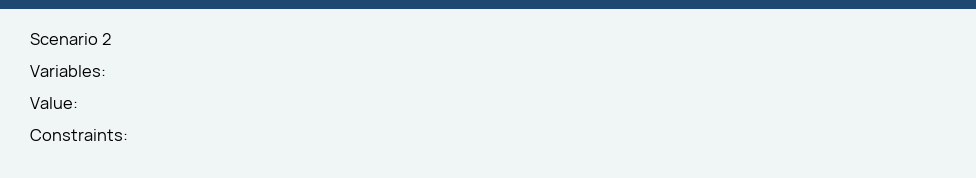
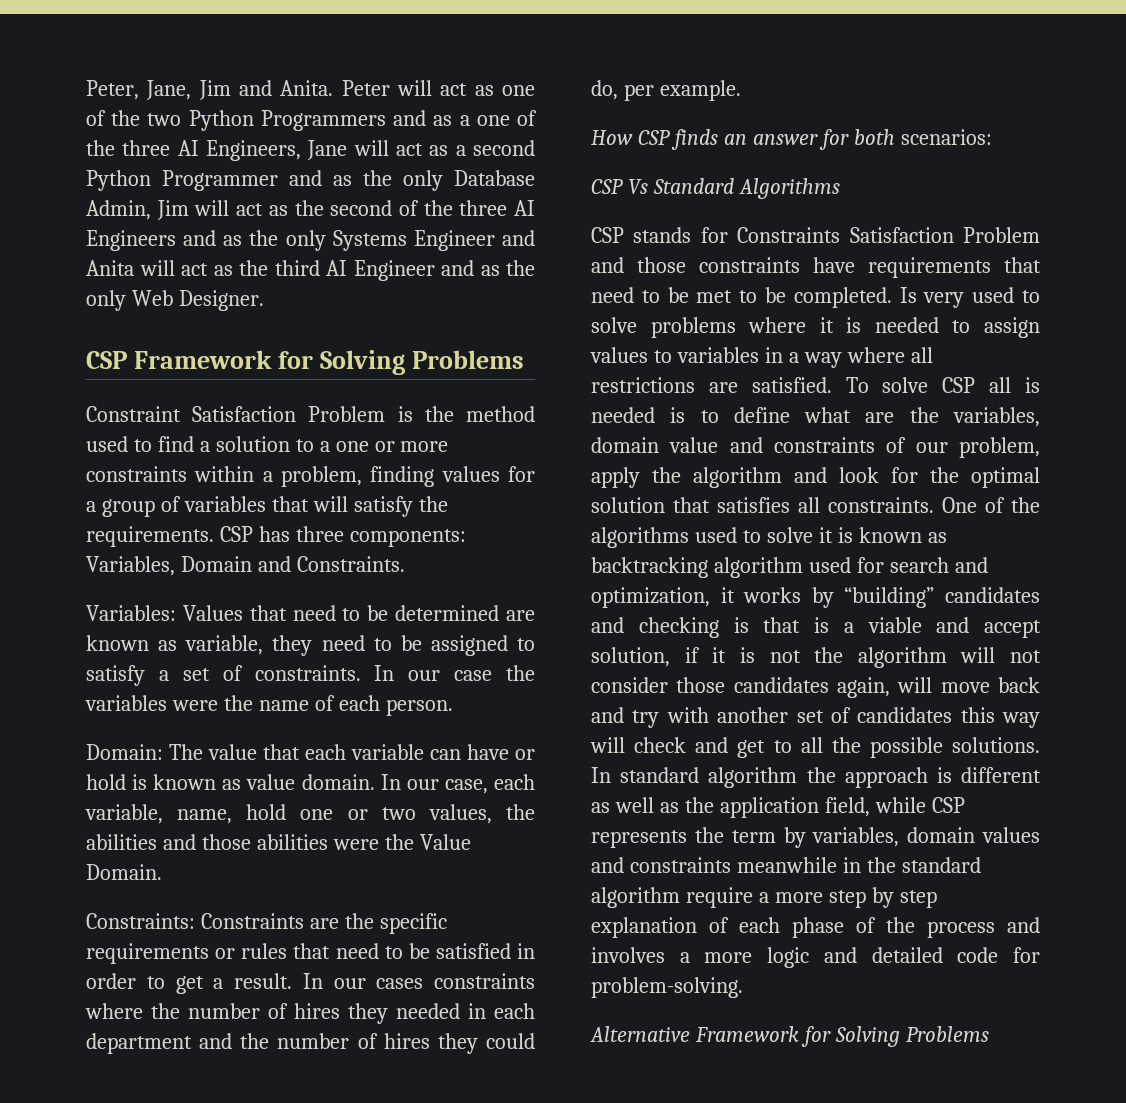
[30,33,112,45] [30,65,106,77] [30,97,78,109] [30,129,128,141] Scenario 2 // Variables: // Value: // Constraints: -> [86,80,535,100] [86,110,537,131] [86,140,535,161] [86,170,535,191] [86,200,535,220] [86,230,535,251] [86,260,535,281] [86,290,264,311] [86,350,524,375] [86,406,535,422] [86,436,449,452] [86,466,535,487] [86,496,448,517] [86,526,466,547] [86,556,405,576] [86,605,535,621] [86,635,535,656] [86,665,535,686] [85,695,453,716] [86,744,535,760] [86,774,535,794] [85,804,535,824] [86,834,471,850] [86,864,162,880] [86,913,447,934] [86,943,535,964] [86,973,535,994] [85,1003,535,1024] [86,1033,536,1054] [591,80,741,101] [591,129,992,150] [591,178,840,199] [591,227,1040,243] [591,257,1041,278] [591,287,1040,308] [591,317,1040,338] [590,347,933,368] [591,377,1040,393] [591,407,1040,427] [591,437,1040,458] [591,467,1040,488] [591,497,1040,513] [591,527,947,548] [591,557,988,578] [591,587,1040,608] [591,617,1041,638] [591,647,1041,668] [591,677,1040,698] [591,707,1040,728] [590,737,1040,758] [591,767,1041,788] [591,797,965,818] [591,827,1040,848] [591,857,981,873] [591,887,937,908] [591,917,1040,938] [591,947,1040,968] [591,977,743,998] [590,1026,989,1047] Peter, Jane, Jim and Anita. Peter will act as one of the two Python Programmers and as a one of the three AI Engineers, Jane will act as a second Python Programmer and as the only Database Admin, Jim will act as the second of the three AI Engineers and as the only Systems Engineer and Anita will act as the third AI Engineer and as the only Web Designer. // CSP Framework for Solving Problems // Constraint Satisfaction Problem is the method used to find a solution to a one or more constraints within a problem, finding values for a group of variables that will satisfy the requirements. CSP has three components: Variables, Domain and Constraints. // Variables: Values that need to be determined are known as variable, they need to be assigned to satisfy a set of constraints. In our case the variables were the name of each person. // Domain: The value that each variable can have or hold is known as value domain. In our case, each variable, name, hold one or two values, the abilities and those abilities were the Value Domain. // Constraints: Constraints are the specific requirements or rules that need to be satisfied in order to get a result. In our cases constraints where the number of hires they needed in each department and the number of hires they could do, per example. // How CSP finds an answer for both scenarios: // CSP Vs Standard Algorithms // CSP stands for Constraints Satisfaction Problem and those constraints have requirements that need to be met to be completed. Is very used to solve problems where it is needed to assign values to variables in a way where all restrictions are satisfied. To solve CSP all is needed is to define what are the variables, domain value and constraints of our problem, apply the algorithm and look for the optimal solution that satisfies all constraints. One of the algorithms used to solve it is known as backtracking algorithm used for search and optimization, it works by “building” candidates and checking is that is a viable and accept solution, if it is not the algorithm will not consider those candidates again, will move back and try with another set of candidates this way will check and get to all the possible solutions. In standard algorithm the approach is different as well as the application field, while CSP represents the term by variables, domain values and constraints meanwhile in the standard algorithm require a more step by step explanation of each phase of the process and involves a more logic and detailed code for problem-solving. // Alternative Framework for Solving Problems

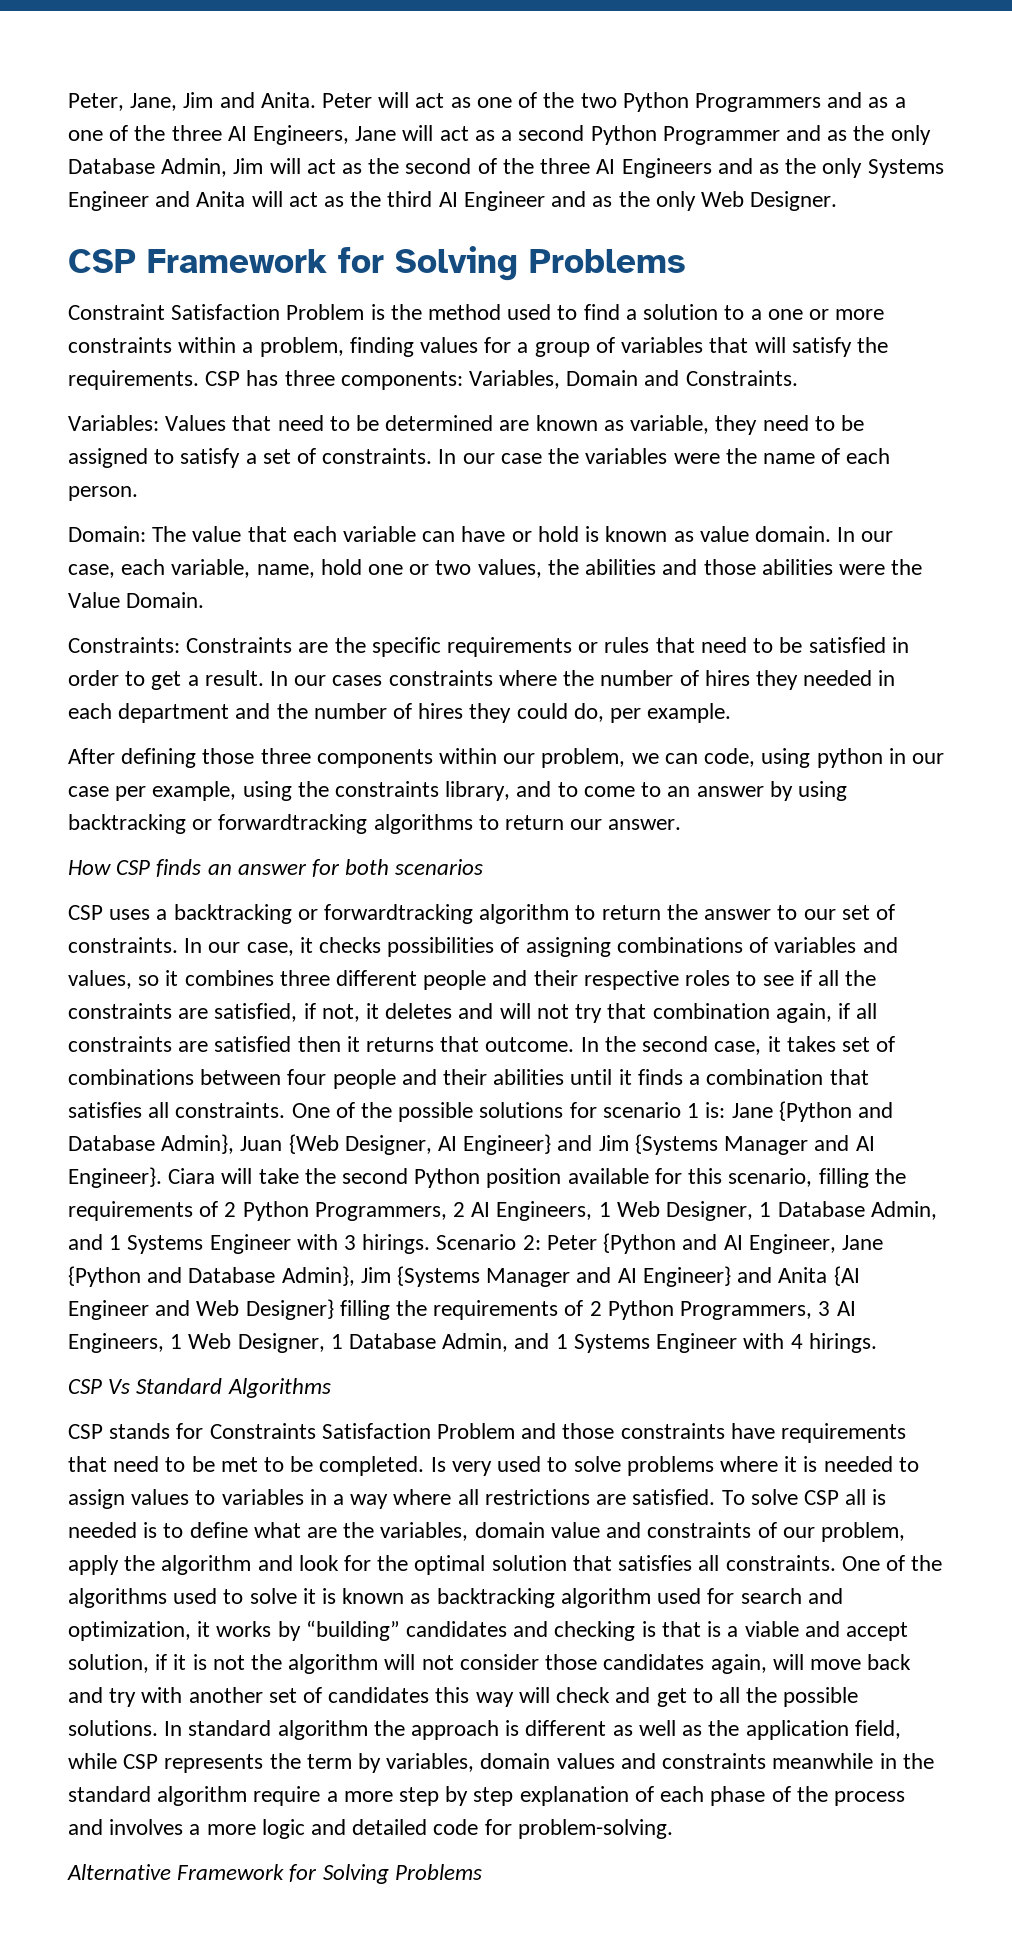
(741, 90) none -> [68,748,944,768] [68,781,847,801] [68,814,682,834] // After defining those three components within our problem, we can code, using python in our case per example, using the constraints library, and to come to an answer by using backtracking or forwardtracking algorithms to return our answer.
[900,129,992,145] scenarios: -> [395,859,484,875] [68,904,895,924] [68,937,898,957] [68,970,877,990] [68,1003,878,1023] [68,1036,896,1055] [68,1069,869,1089] [68,1101,893,1122] [68,1134,875,1155] [68,1167,906,1188] [68,1201,937,1221] [68,1233,883,1254] [68,1266,860,1287] [68,1299,856,1320] [68,1333,877,1353] scenarios // CSP uses a backtracking or forwardtracking algorithm to return the answer to our set of constraints. In our case, it checks possibilities of assigning combinations of variables and values, so it combines three different people and their respective roles to see if all the constraints are satisfied, if not, it deletes and will not try that combination again, if all constraints are satisfied then it returns that outcome. In the second case, it takes set of combinations between four people and their abilities until it finds a combination that satisfies all constraints. One of the possible solutions for scenario 1 is: Jane {Python and Database Admin}, Juan {Web Designer, AI Engineer} and Jim {Systems Manager and AI Engineer}. Ciara will take the second Python position available for this scenario, filling the requirements of 2 Python Programmers, 2 AI Engineers, 1 Web Designer, 1 Database Admin, and 1 Systems Engineer with 3 hirings. Scenario 2: Peter {Python and AI Engineer, Jane {Python and Database Admin}, Jim {Systems Manager and AI Engineer} and Anita {AI Engineer and Web Designer} filling the requirements of 2 Python Programmers, 3 AI Engineers, 1 Web Designer, 1 Database Admin, and 1 Systems Engineer with 4 hirings.

